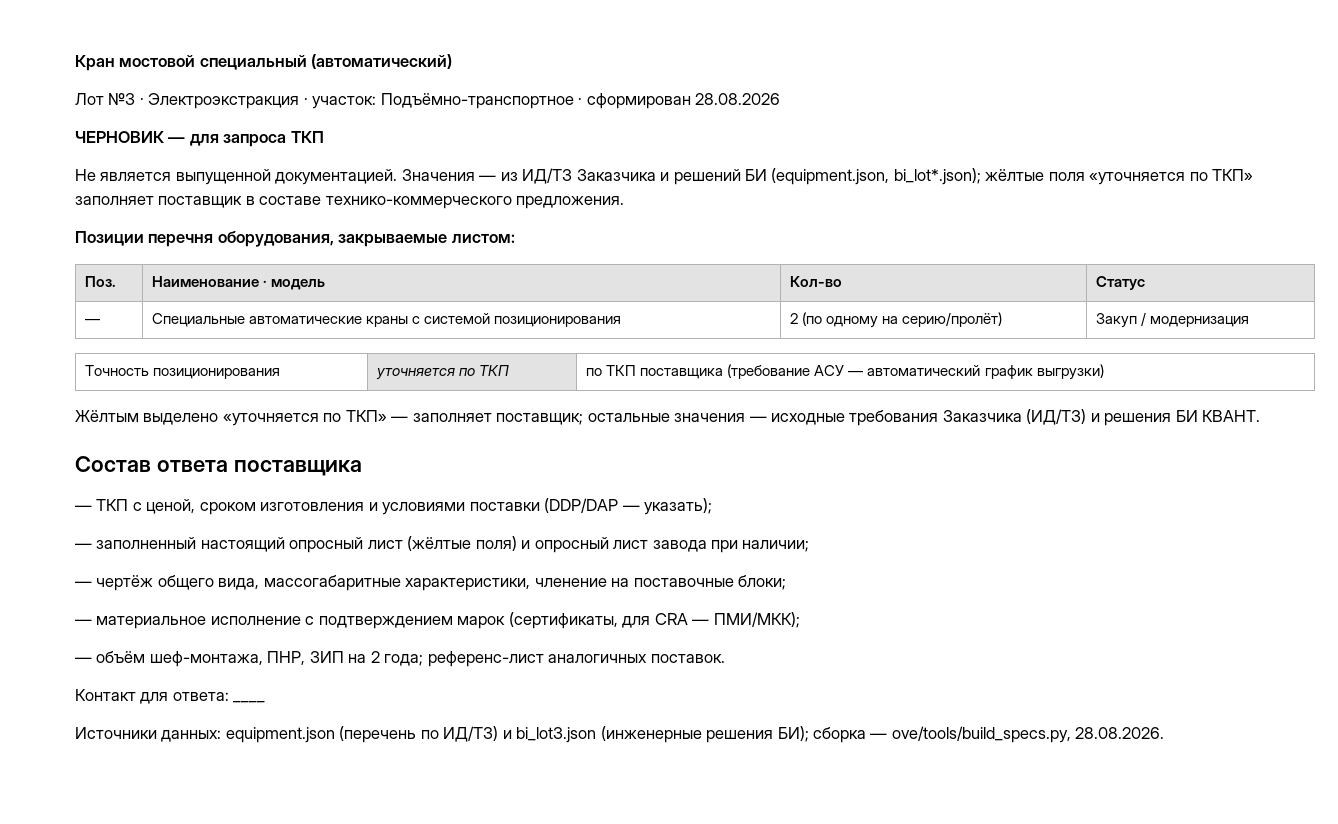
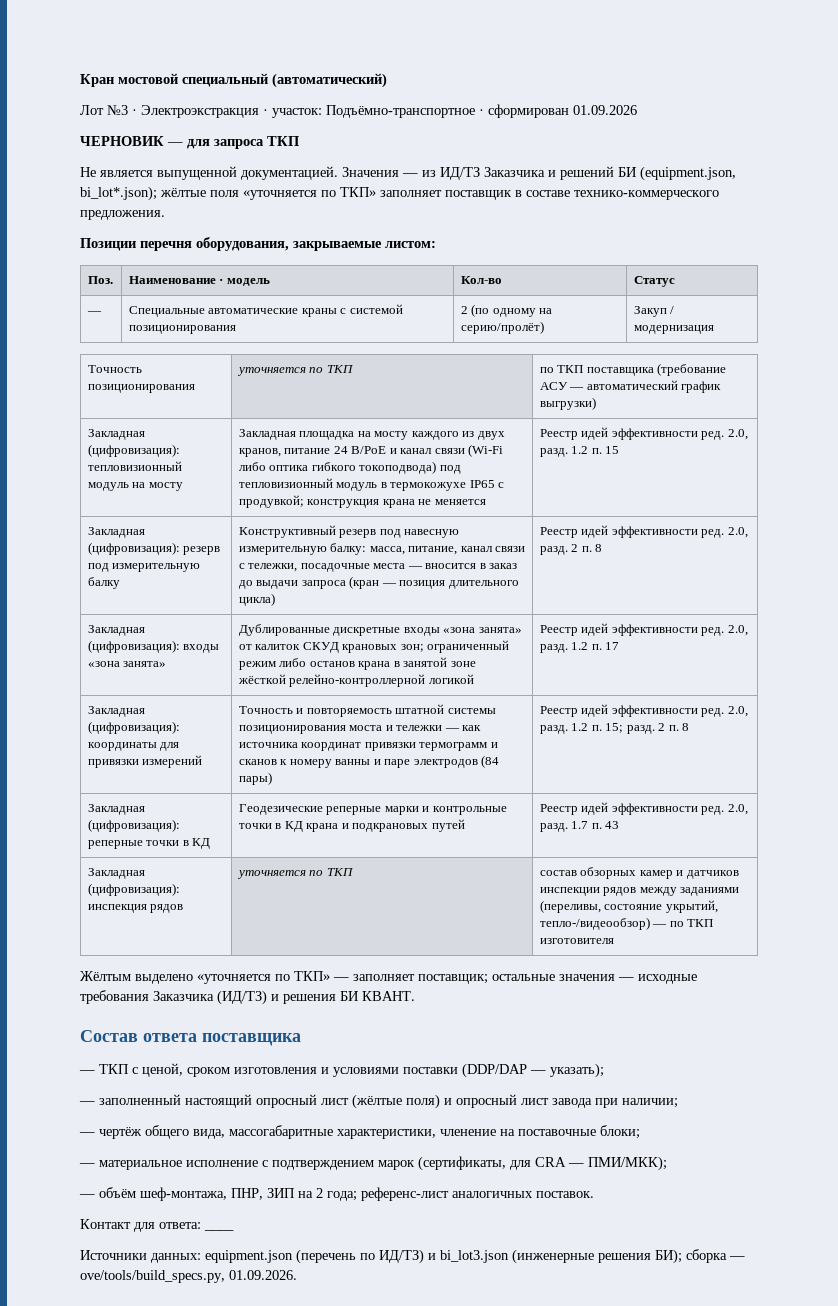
[695,93,781,105] 28.08.2026 -> [573,105,637,115] 01.09.2026
(1104, 372) none -> [87,429,145,440] [87,444,180,457] [87,461,182,471] [87,482,183,491] [238,429,505,440] [238,444,504,457] [238,461,461,474] [238,478,505,491] [238,495,486,508] [539,427,748,440] [539,446,620,457] [87,527,145,538] [87,542,221,555] [87,563,201,572] [87,577,120,589] [238,525,460,538] [238,543,526,555] [238,563,518,572] [238,576,519,589] [238,593,275,606] [539,525,748,538] [539,544,603,555] [87,625,145,636] [87,640,220,653] [87,661,167,667] [238,624,522,636] [238,640,510,653] [238,657,476,670] [237,674,474,687] [539,623,748,636] [539,642,620,653] [87,706,145,717] [87,721,180,734] [87,742,180,751] [87,755,203,768] [238,704,496,717] [238,725,482,734] [238,742,498,751] [238,755,500,768] [238,772,272,785] [539,704,748,717] [539,723,690,734] [87,804,145,815] [87,819,180,832] [87,838,211,849] [238,804,507,815] [238,819,465,832] [539,802,748,815] [539,821,620,832] [87,868,145,879] [87,883,180,896] [87,904,184,913] [236,868,354,879] [539,867,739,879] [539,887,740,896] [539,900,718,913] [539,917,714,930] [539,938,614,944] // Закладная (цифровизация): тепловизионный модуль на мосту | Закладная площадка на мосту каждого из двух кранов, питание 24 В/PoE и канал связи (Wi-Fi либо оптика гибкого токоподвода) под тепловизионный модуль в термокожухе IP65 с продувкой; конструкция крана не меняется | Реестр идей эффективности ред. 2.0, разд. 1.2 п. 15 // Закладная (цифровизация): резерв под измерительную балку | Конструктивный резерв под навесную измерительную балку: масса, питание, канал связи с тележки, посадочные места — вносится в заказ до выдачи запроса (кран — позиция длительного цикла) | Реестр идей эффективности ред. 2.0, разд. 2 п. 8 // Закладная (цифровизация): входы «зона занята» | Дублированные дискретные входы «зона занята» от калиток СКУД крановых зон; ограниченный режим либо останов крана в занятой зоне жёсткой релейно-контроллерной логикой | Реестр идей эффективности ред. 2.0, разд. 1.2 п. 17 // Закладная (цифровизация): координаты для привязки измерений | Точность и повторяемость штатной системы позиционирования моста и тележки — как источника координат привязки термограмм и сканов к номеру ванны и паре электродов (84 пары) | Реестр идей эффективности ред. 2.0, разд. 1.2 п. 15; разд. 2 п. 8 // Закладная (цифровизация): реперные точки в КД | Геодезические реперные марки и контрольные точки в КД крана и подкрановых путей | Реестр идей эффективности ред. 2.0, разд. 1.7 п. 43 // Закладная (цифровизация): инспекция рядов | уточняется по ТКП | состав обзорных камер и датчиков инспекции рядов между заданиями (переливы, состояние укрытий, тепло-/видеообзор) — по ТКП изготовителя
[1075,727,1165,739] 28.08.2026. -> [229,1270,297,1280] 01.09.2026.

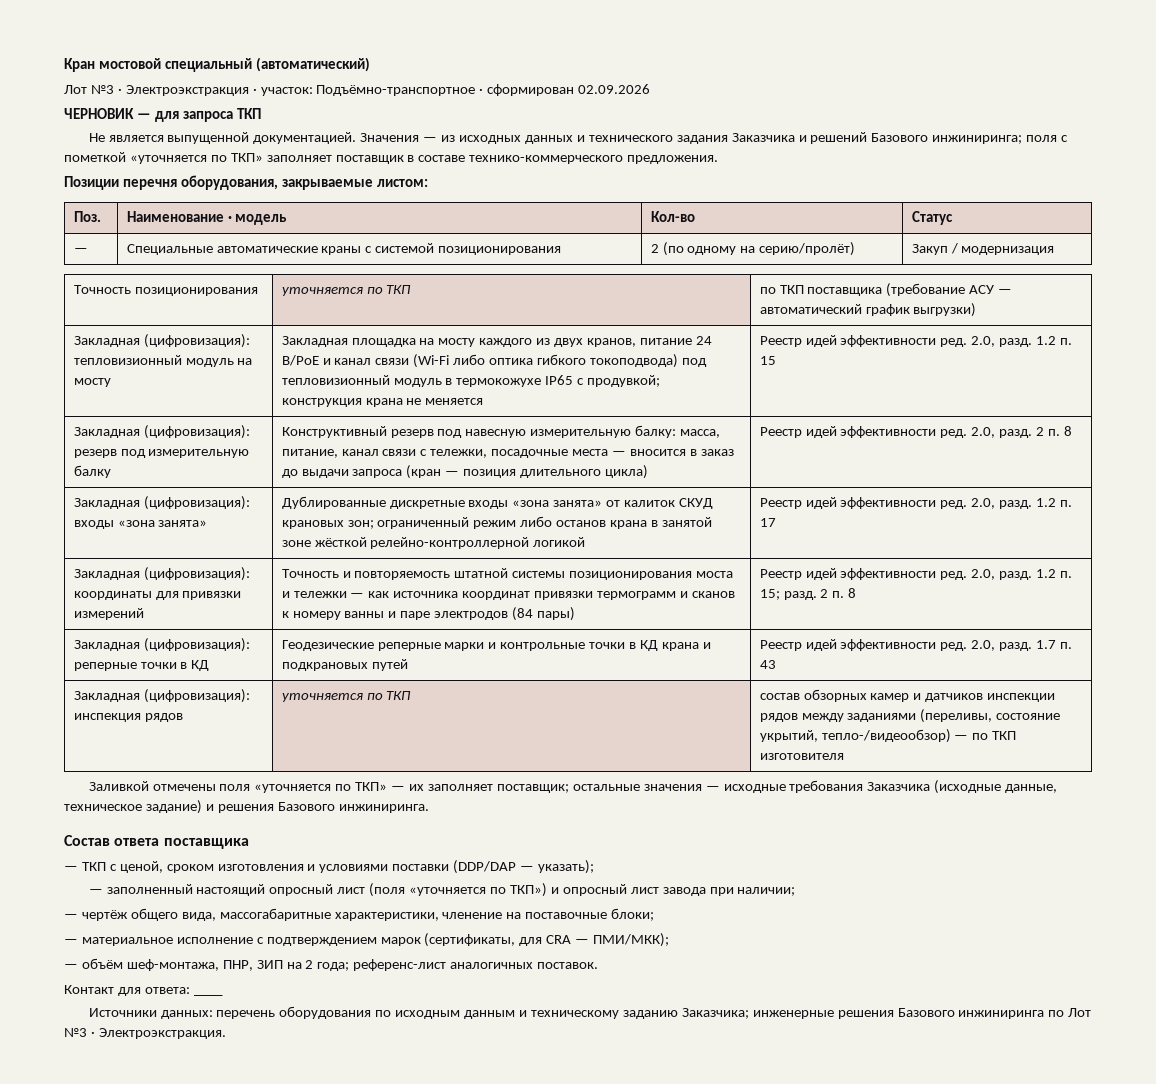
[573,105,637,115] 01.09.2026 -> [578,84,651,94] 02.09.2026
[440,166,736,181] [80,186,239,201] ИД/ТЗ Заказчика и решений БИ (equipment.json, bi_lot*.json); жёлтые поля -> [459,132,1069,144] [64,152,126,162] исходных данных и технического задания Заказчика и решений Базового инжиниринга; поля с пометкой
[80,971,193,984] Жёлтым выделено -> [88,781,251,791] Заливкой отмечены поля
(349, 979) none -> [409,784,425,791] их
[217,990,415,1005] (ИД/ТЗ) и решения БИ КВАНТ. -> [934,780,1058,794] [64,800,429,814] (исходные данные, техническое задание) и решения Базового инжиниринга.
[352,1094,440,1109] (жёлтые поля) -> [369,883,547,897] (поля «уточняется по ТКП»)
[205,1249,745,1264] [80,1270,297,1283] equipment.json (перечень по ИД/ТЗ) и bi_lot3.json (инженерные решения БИ); сборка — ove/tools/build_specs.py, 01.09.2026. -> [216,1006,1092,1019] [64,1028,226,1039] перечень оборудования по исходным данным и техническому заданию Заказчика; инженерные решения Базового инжиниринга по Лот №3 · Электроэкстракция.

